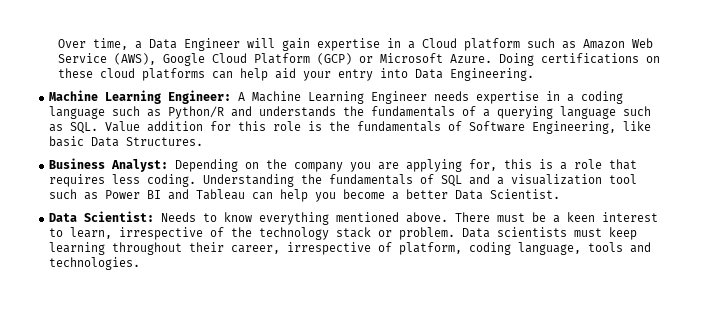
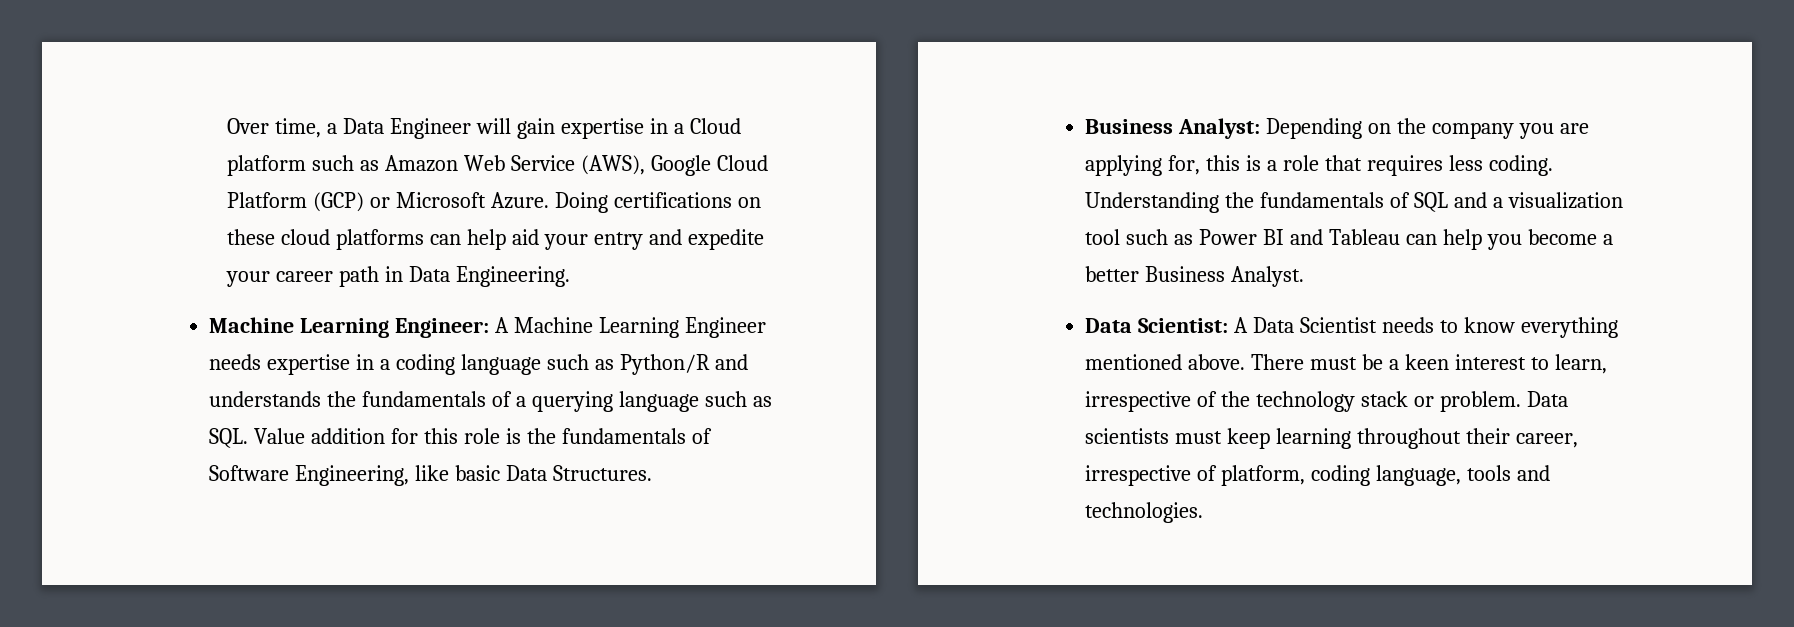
[379,68,408,78] into -> [648,229,764,250] [226,266,404,287] and expedite your career path in
[455,189,561,200] Data Scientist. -> [1145,266,1305,287] Business Analyst.
[161,212,197,222] Needs -> [1234,317,1435,333] A Data Scientist needs

